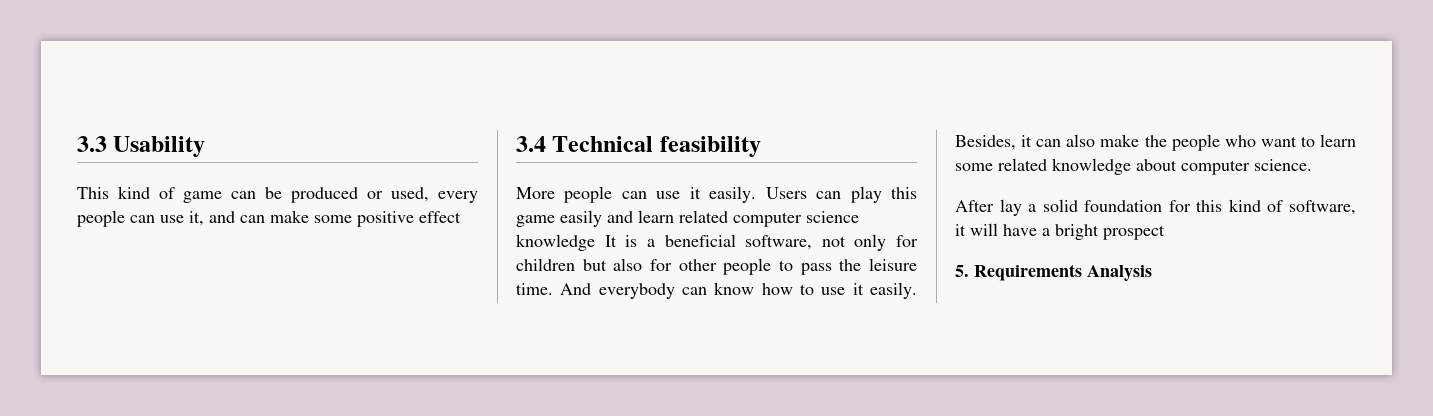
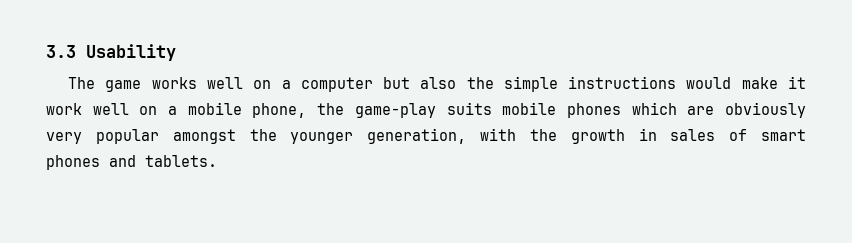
[77,186,478,203] [77,210,461,227] [516,136,761,157] [516,186,918,203] [516,210,859,227] [516,234,918,251] [516,258,917,275] [516,282,917,299] [955,134,1356,151] [955,158,1312,175] [955,199,1356,216] [955,223,1165,240] [955,264,1152,281] This kind of game can be produced or used, every people can use it, and can make some positive effect // 3.4 Technical feasibility // More people can use it easily. Users can play this game easily and learn related computer science knowledge It is a beneficial software, not only for children but also for other people to pass the leisure time. And everybody can know how to use it easily. Besides, it can also make the people who want to learn some related knowledge about computer science. // After lay a solid foundation for this kind of software, it will have a bright prospect // 5. Requirements Analysis -> [68,76,806,92] [46,102,807,118] [46,128,807,144] [46,155,217,170] The game works well on a computer but also the simple instructions would make it work well on a mobile phone, the game-play suits mobile phones which are obviously very popular amongst the younger generation, with the growth in sales of smart phones and tablets.

